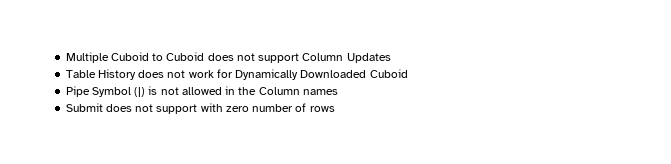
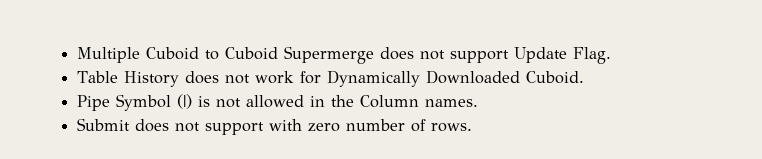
[207,53,391,63] does not support Column Updates -> [284,46,612,64] Supermerge does not support Update Flag.
[369,69,408,78] Cuboid -> [526,71,585,84] Cuboid.
[302,89,338,95] names -> [425,99,479,107] names.
[309,106,335,112] rows -> [431,123,473,132] rows.

